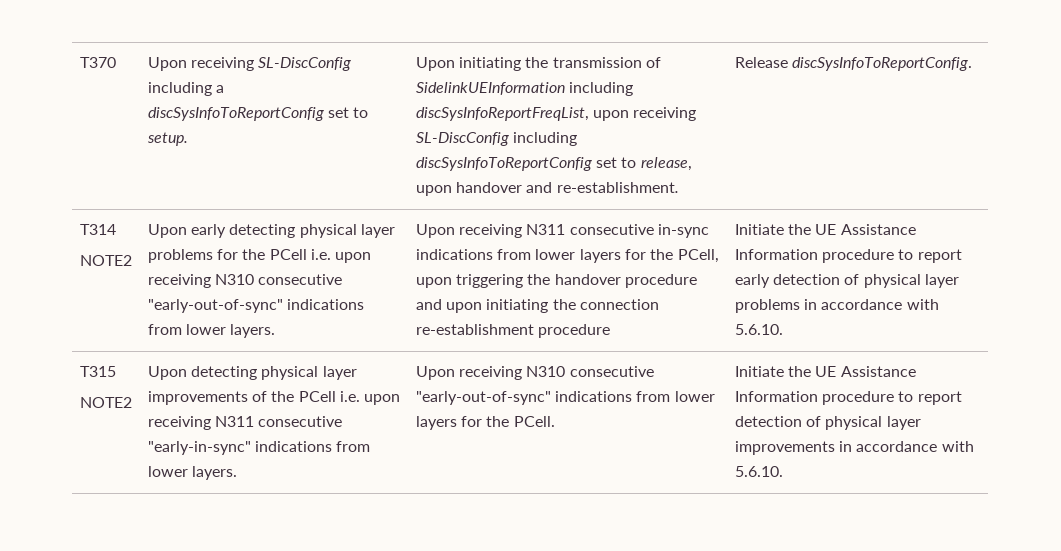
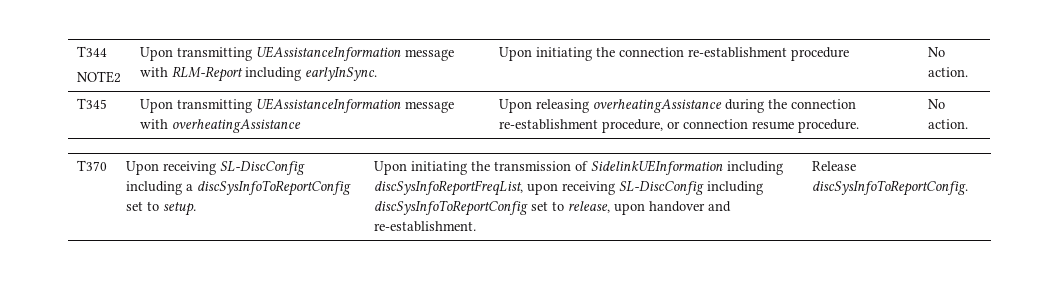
(79, 62) none -> [77,46,108,57] [77,71,122,83] [140,46,455,61] [140,66,378,82] [499,47,850,61] [928,47,946,57] [928,67,969,77] [77,98,108,109] [140,98,455,113] [140,119,302,133] [499,99,857,113] [499,119,860,133] [928,99,946,109] [928,119,969,129] T344 // NOTE2 | Upon transmitting UEAssistanceInformation message with RLM-Report including earlyInSync. | Upon initiating the connection re-establishment procedure | No action. // T345 | Upon transmitting UEAssistanceInformation message with overheatingAssistance | Upon releasing overheatingAssistance during the connection re-establishment procedure, or connection resume procedure. | No action. //
[79,224,116,235] [79,255,132,266] [147,224,395,238] [147,249,372,263] [147,274,343,288] [147,299,364,313] [147,324,276,338] [415,224,709,238] [415,249,719,263] [415,274,697,288] [415,299,659,313] [415,324,610,338] [734,224,916,235] [734,249,962,263] [734,274,959,288] [734,299,939,313] [734,324,783,335] [79,366,116,377] [79,397,132,408] [147,366,357,380] [147,391,401,405] [147,416,343,430] [147,441,371,455] [147,466,237,480] [415,366,654,380] [415,391,715,405] [415,416,555,430] [734,366,916,377] [734,391,962,405] [734,416,921,430] [734,441,974,455] [734,466,783,477] // T314 // NOTE2 | Upon early detecting physical layer problems for the PCell i.e. upon receiving N310 consecutive "early-out-of-sync" indications from lower layers. | Upon receiving N311 consecutive in-sync indications from lower layers for the PCell, upon triggering the handover procedure and upon initiating the connection re-establishment procedure | Initiate the UE Assistance Information procedure to report early detection of physical layer problems in accordance with 5.6.10. // T315 // NOTE2 | Upon detecting physical layer improvements of the PCell i.e. upon receiving N311 consecutive "early-in-sync" indications from lower layers. | Upon receiving N310 consecutive "early-out-of-sync" indications from lower layers for the PCell. | Initiate the UE Assistance Information procedure to report detection of physical layer improvements in accordance with 5.6.10. -> (969, 188) none

